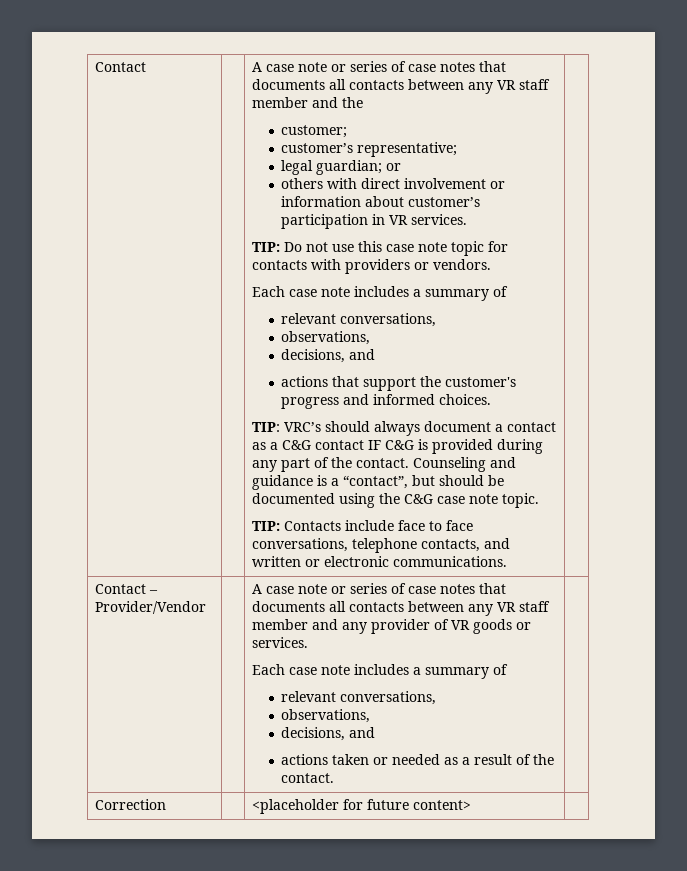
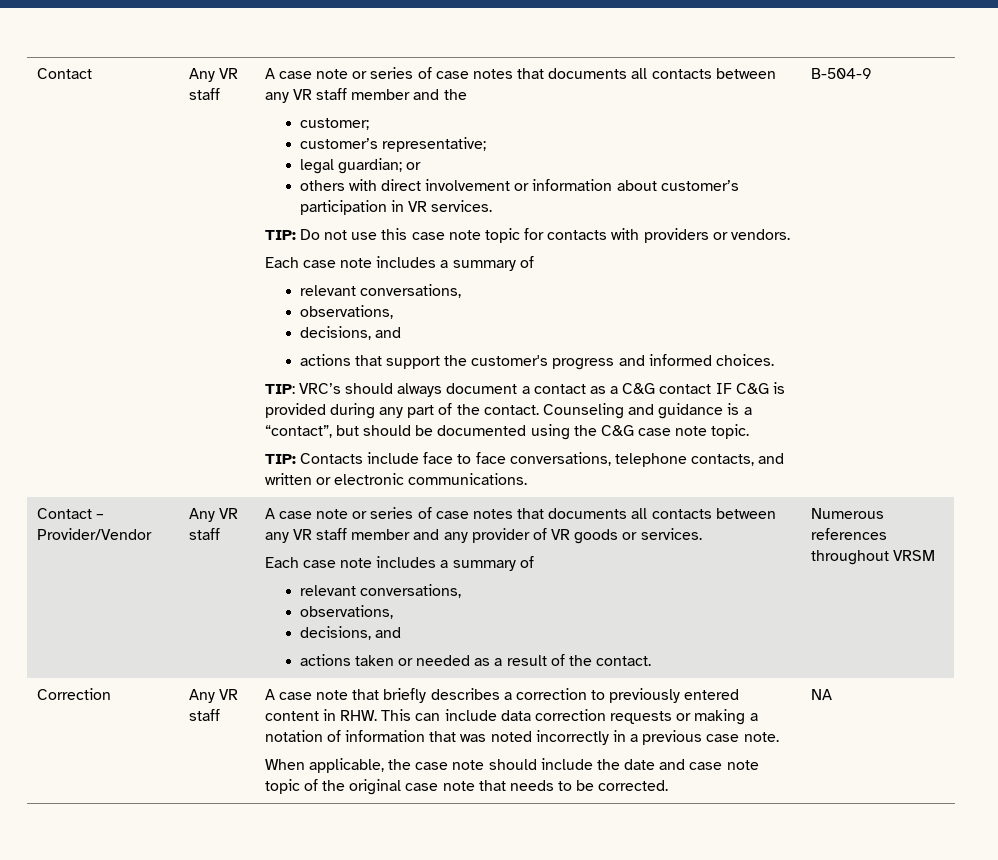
(147, 67) none -> [188,68,238,82] [188,88,220,100] Any VR staff
(508, 561) none -> [810,68,872,79] B-504-9
(207, 607) none -> [188,508,238,522] [188,528,220,540] Any VR staff
[95,799,167,810] [252,799,472,814] // Correction | | <placeholder for future content> | -> [810,508,884,519] [810,528,887,540] [810,550,935,565] [36,688,111,700] [188,689,238,703] [188,709,220,721] [264,688,740,703] [264,709,758,725] [264,730,779,745] [264,758,759,773] [264,779,669,795] [810,689,832,700] Numerous references throughout VRSM // Correction | Any VR staff | A case note that briefly describes a correction to previously entered content in RHW. This can include data correction requests or making a notation of information that was noted incorrectly in a previous case note. // When applicable, the case note should include the date and case note topic of the original case note that needs to be corrected. | NA

